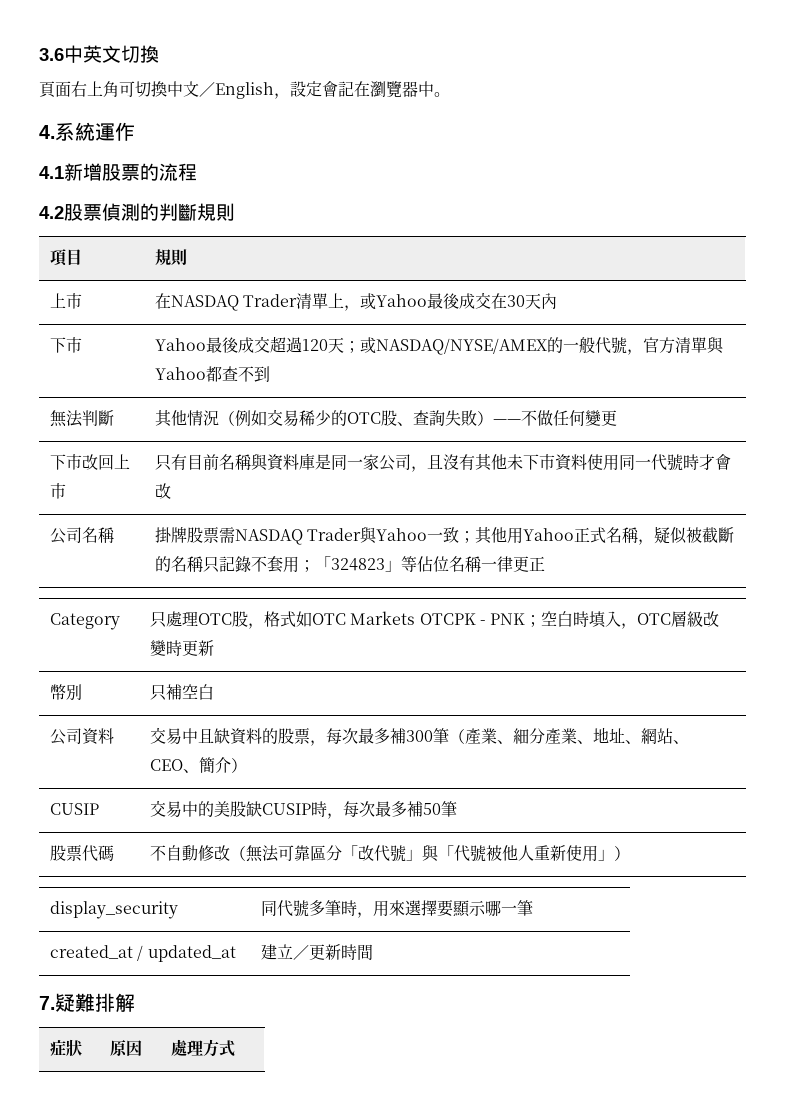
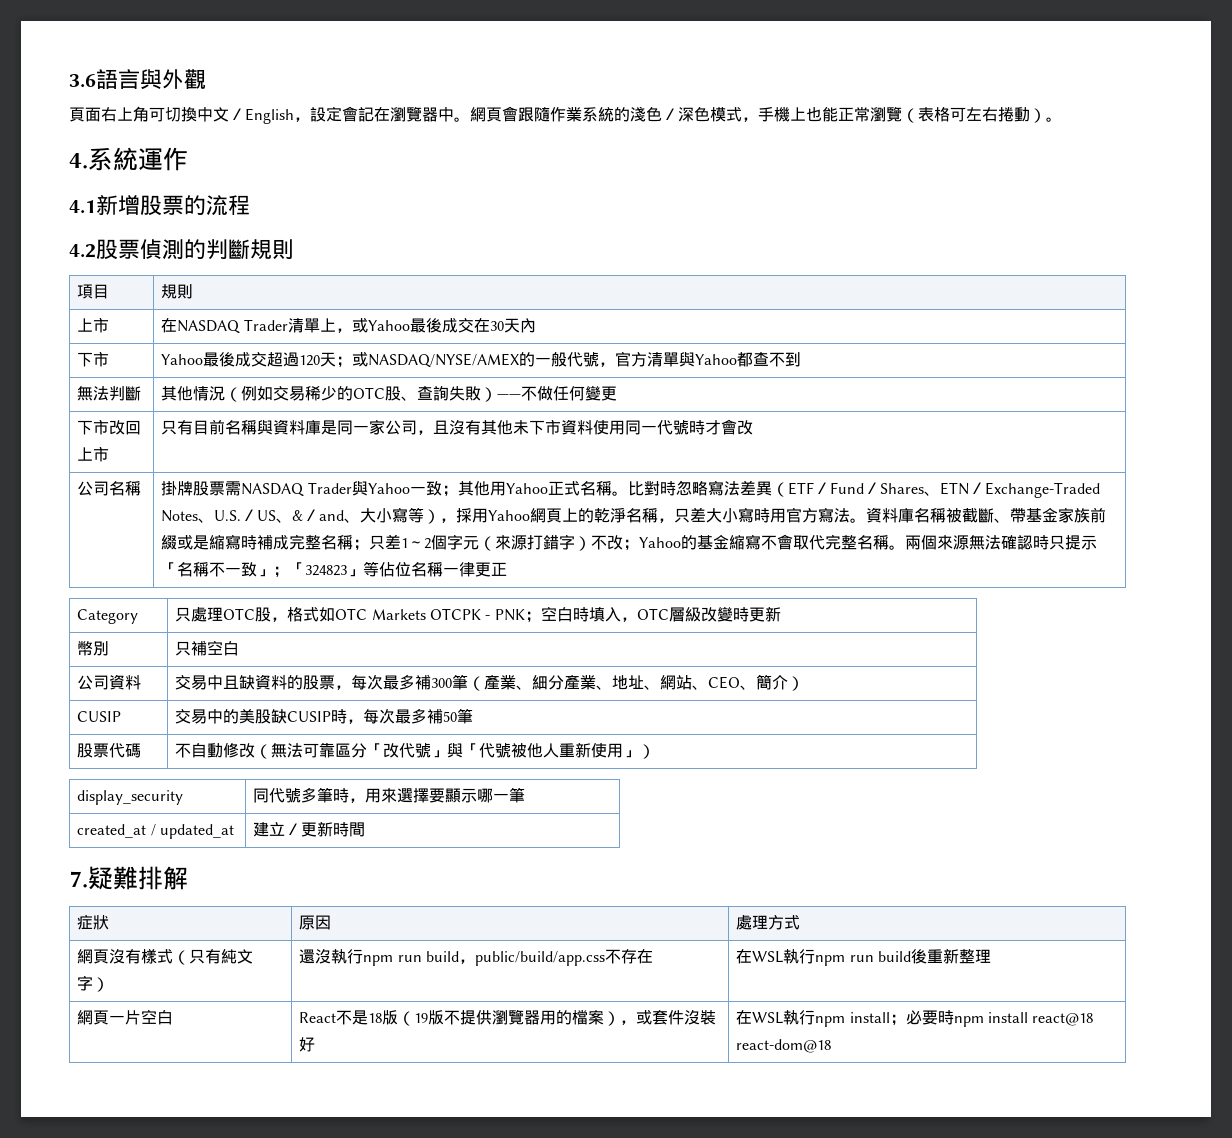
[64,45,159,63] 中英文切換 -> [96,69,206,90] 語言與外觀
(450, 94) none -> [470,106,1062,123] 網頁會跟隨作業系統的淺色／深色模式，手機上也能正常瀏覽（表格可左右捲動）。
[638,526,735,545] [155,556,300,573] ，疑似被截斷的名稱只記錄不套用 -> [611,480,1100,498] [161,507,1107,524] [161,534,1098,551] [161,562,274,577] 。比對時忽略寫法差異（ETF／Fund／Shares、ETN／Exchange-Traded Notes、U.S.／US、&／and、大小寫等），採用Yahoo網頁上的乾淨名稱，只差大小寫時用官方寫法。資料庫名稱被截斷、帶基金家族前綴或是縮寫時補成完整名稱；只差1～2個字元（來源打錯字）不改；Yahoo的基金縮寫不會取代完整名稱。兩個來源無法確認時只提示「名稱不一致」
(236, 1048) none -> [77,949,254,965] [77,975,110,992] [299,949,653,966] [736,948,991,966] [77,1009,174,1025] [299,1009,717,1026] [299,1037,316,1052] [736,1010,1094,1027] [736,1039,832,1053] // 網頁沒有樣式（只有純文字） | 還沒執行npm run build，public/build/app.css不存在 | 在WSL執行npm run build後重新整理 // 網頁一片空白 | React不是18版（19版不提供瀏覽器用的檔案），或套件沒裝好 | 在WSL執行npm install；必要時npm install react@18 react-dom@18

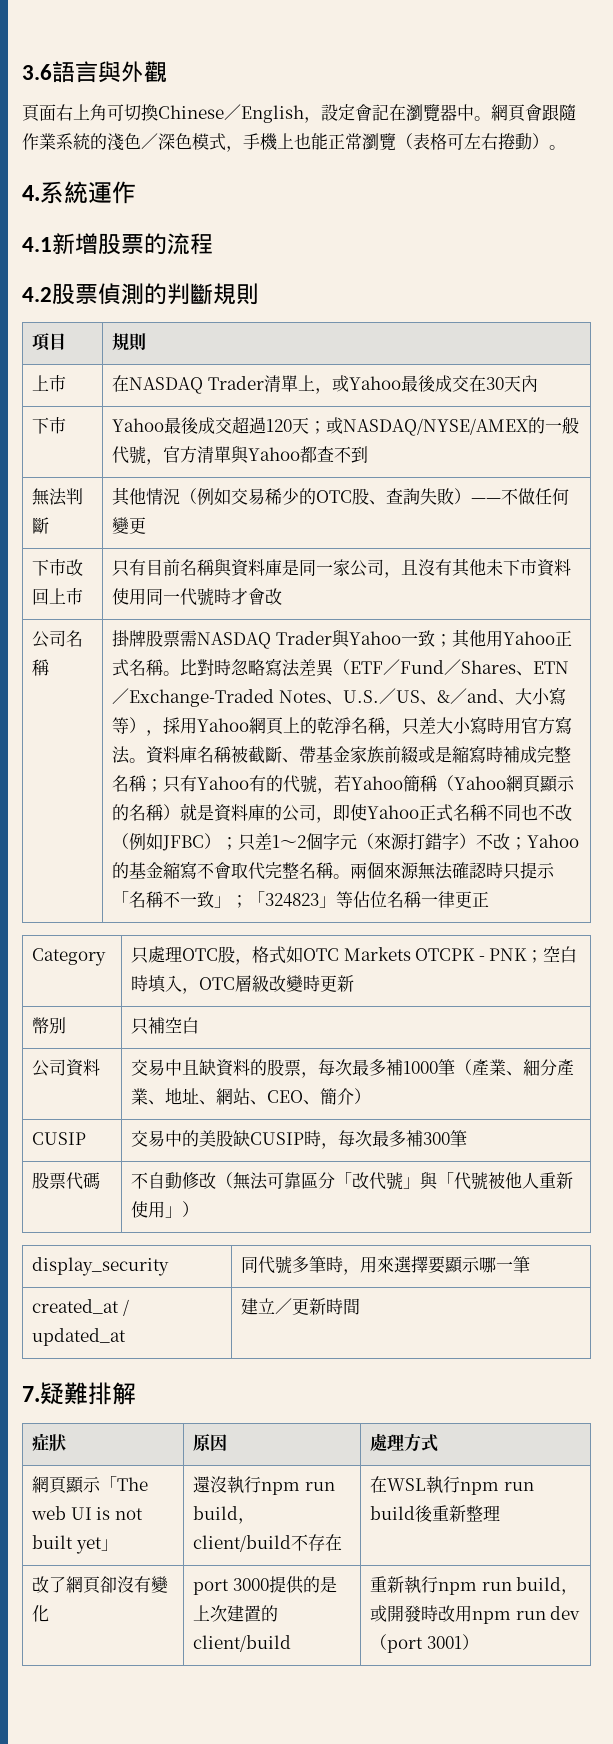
[197,107,229,122] 中文 -> [158,105,224,119] Chinese
(386, 542) none -> [179,775,575,794] [111,803,572,823] [111,833,255,851] 有Yahoo有的代號，若Yahoo簡稱（Yahoo網頁顯示的名稱）就是資料庫的公司，即使Yahoo正式名稱不同也不改（例如JFBC）；只
[431,678,453,688] 300 -> [402,1061,438,1074] 1000
[443,711,458,722] 50 -> [422,1132,450,1145] 300
[109,949,254,965] [77,975,110,992] 沒有樣式（只有純文字） -> [64,1476,148,1494] [30,1506,143,1520] [31,1535,118,1554] 顯示「The web UI is not built yet」
[474,951,605,966] public/build/app.css -> [192,1535,291,1552] client/build
[77,1009,174,1025] [299,1009,717,1026] [299,1037,316,1052] [736,1010,1094,1027] [736,1039,832,1053] 網頁一片空白 | React不是18版（19版不提供瀏覽器用的檔案），或套件沒裝好 | 在WSL執行npm install；必要時npm install react@18 react-dom@18 -> [31,1576,168,1594] [31,1605,49,1622] [192,1576,337,1595] [192,1605,278,1622] [192,1635,291,1652] [369,1576,579,1595] [369,1605,581,1624] [369,1634,479,1653] 改了網頁卻沒有變化 | port 3000提供的是上次建置的client/build | 重新執行npm run build，或開發時改用npm run dev（port 3001）

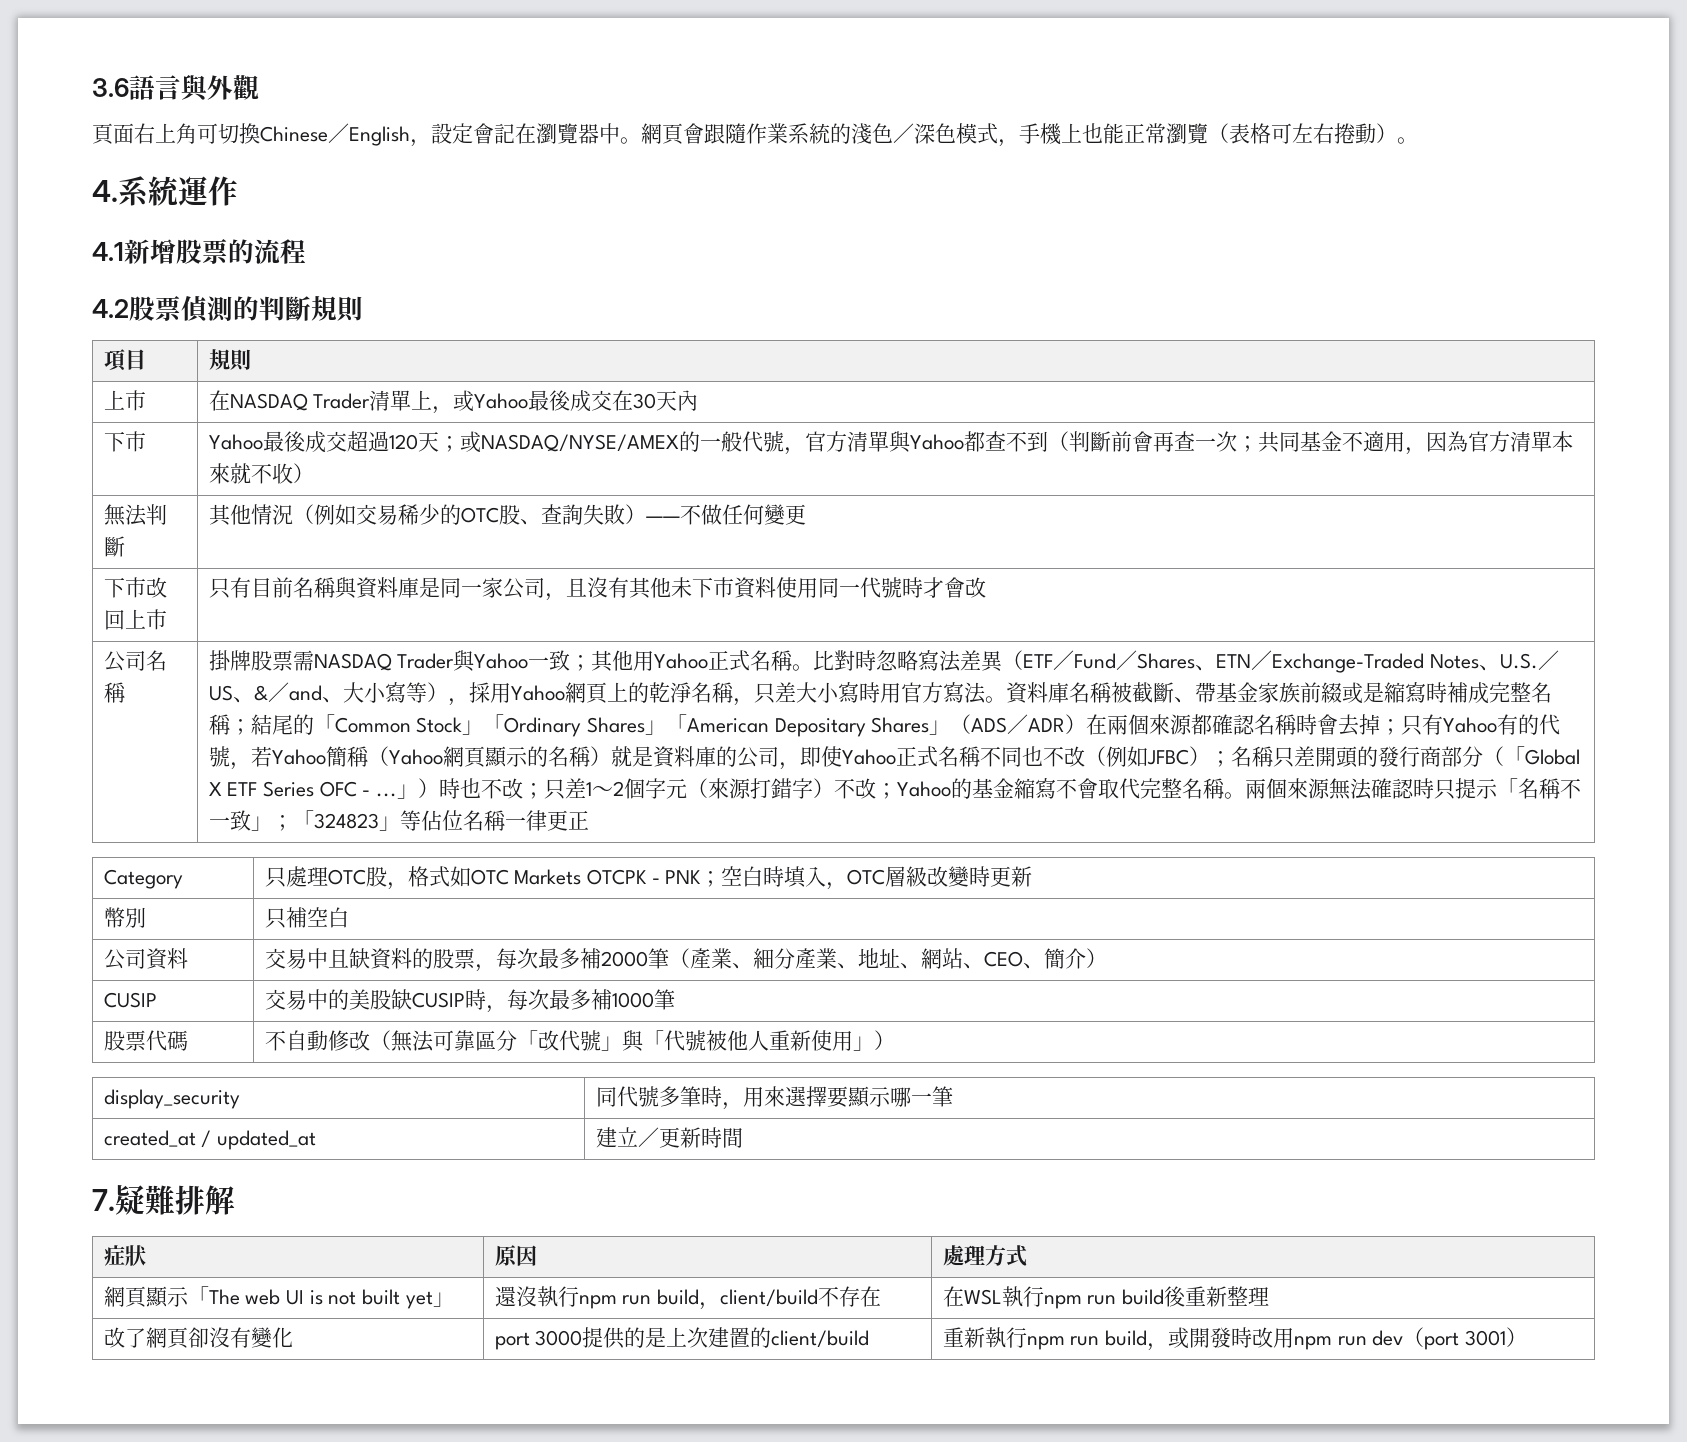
(368, 454) none -> [1047,431,1573,455] [208,463,314,484] （判斷前會再查一次；共同基金不適用，因為官方清單本來就不收）
(163, 785) none -> [250,714,1402,737] 結尾的「Common Stock」「Ordinary Shares」「American Depositary Shares」（ADS／ADR）在兩個來源都確認名稱時會去掉；
(238, 843) none -> [1230,746,1580,768] [208,778,544,799] 名稱只差開頭的發行商部分（「Global X ETF Series OFC - ...」）時也不改；
[402,1061,438,1074] 1000 -> [600,951,648,967] 2000
[422,1132,450,1145] 300 -> [611,992,654,1008] 1000

